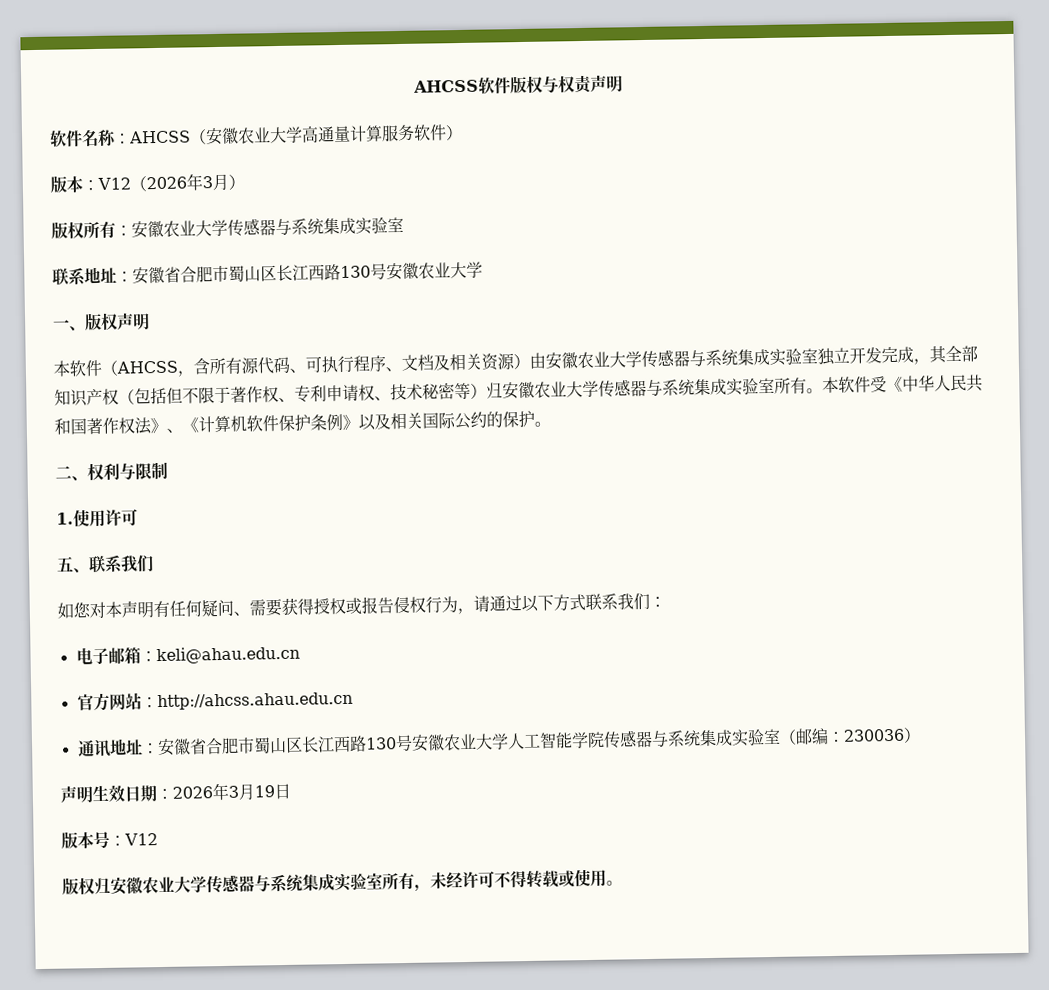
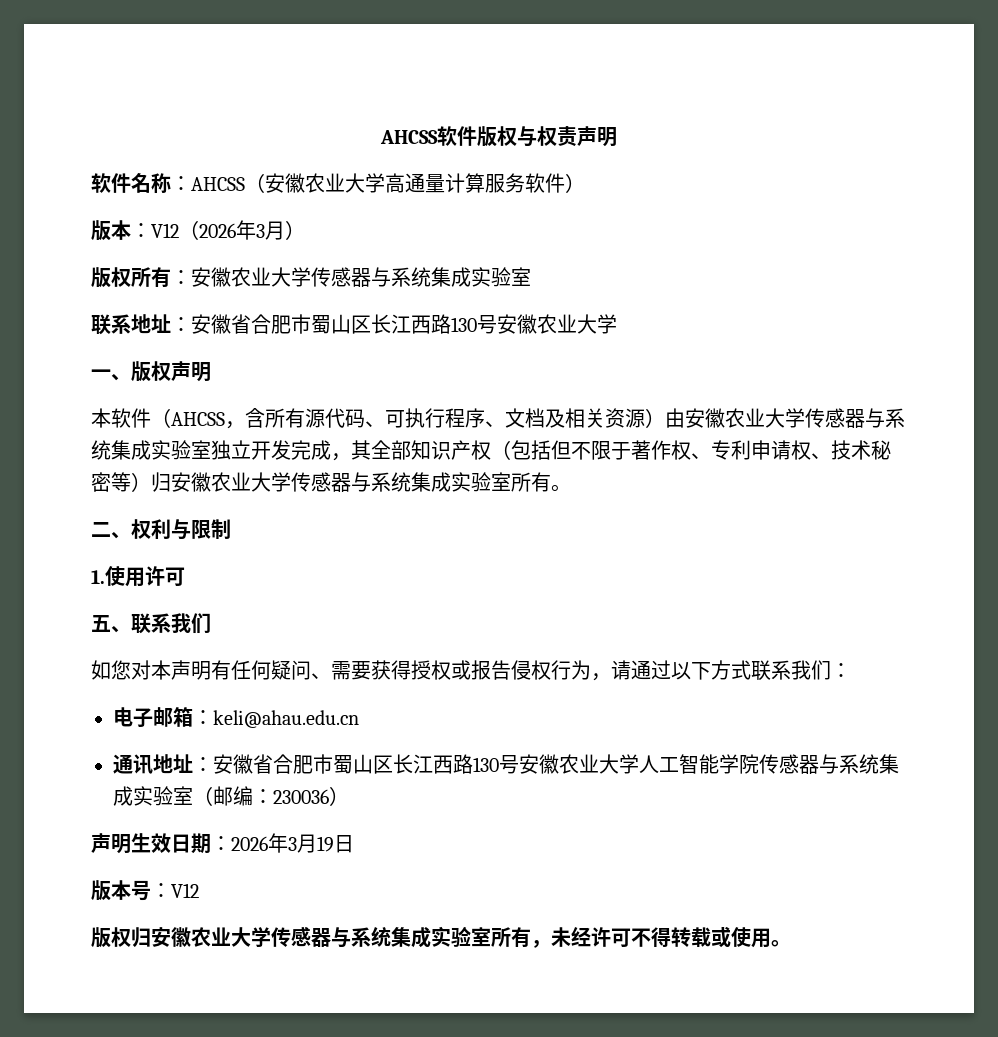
[822,374,983,394] [54,410,551,435] 本软件受《中华人民共和国著作权法》、《计算机软件保护条例》以及相关国际公约的保护。 -> (571, 488) none
[76,691,353,712] // 官方网站：http://ahcss.ahau.edu.cn -> (359, 719) none

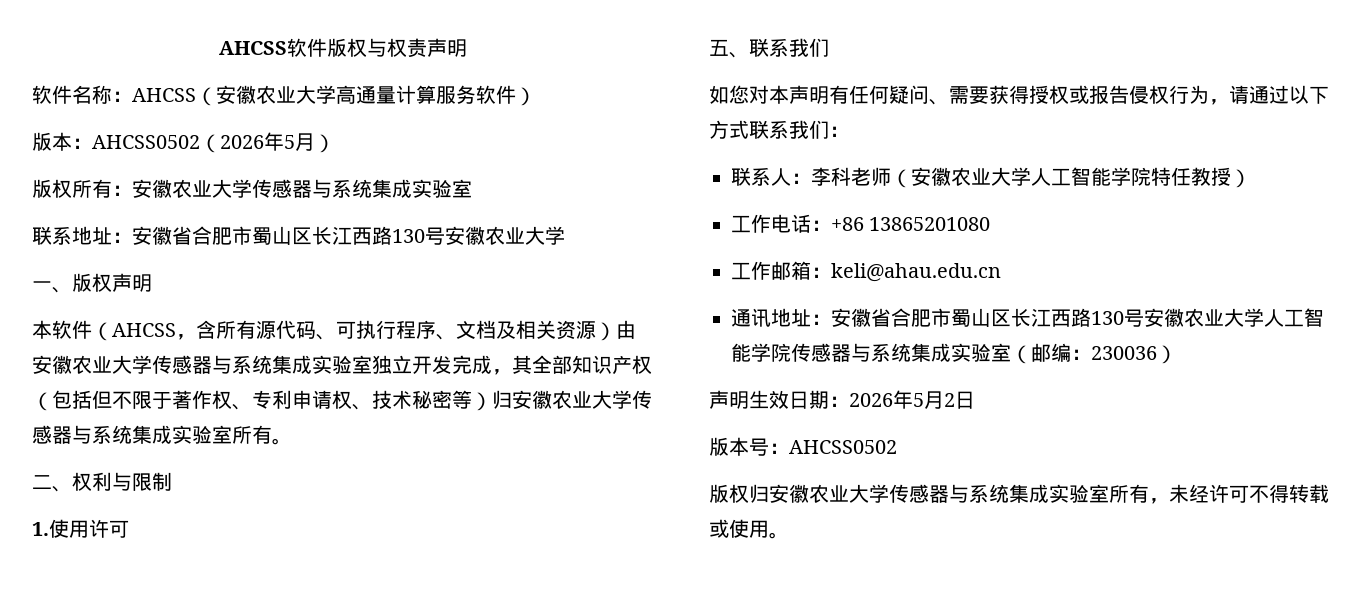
[151,223,179,238] V12 -> [92,135,200,149] AHCSS0502
[256,224,265,238] 3 -> [284,135,295,149] 5
[113,707,153,728] 电子 -> [731,167,1251,188] [731,214,991,233] [731,261,771,280] 联系人：李科老师（安徽农业大学人工智能学院特任教授） // 工作电话：+86 13865201080 // 工作
[288,834,334,853] 3月19 -> [913,391,955,409] 5月2
[171,883,199,898] V12 -> [789,440,897,454] AHCSS0502

